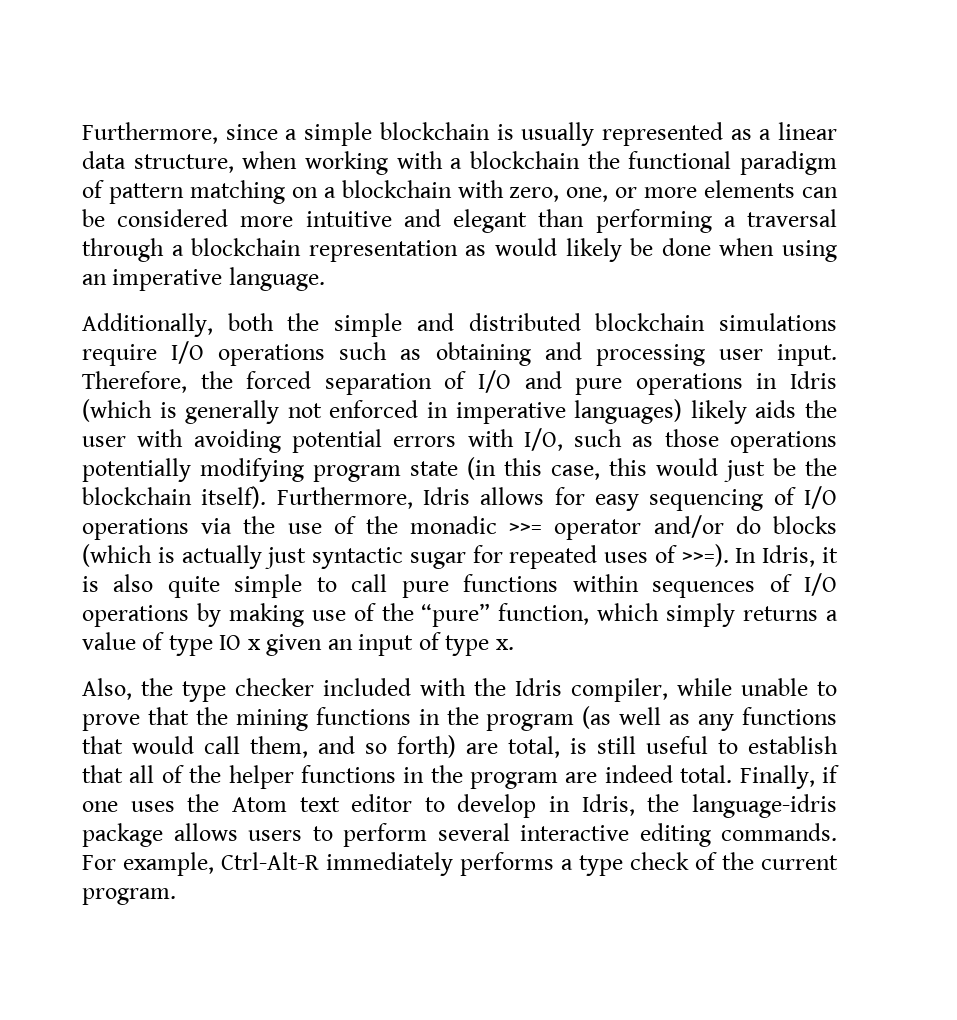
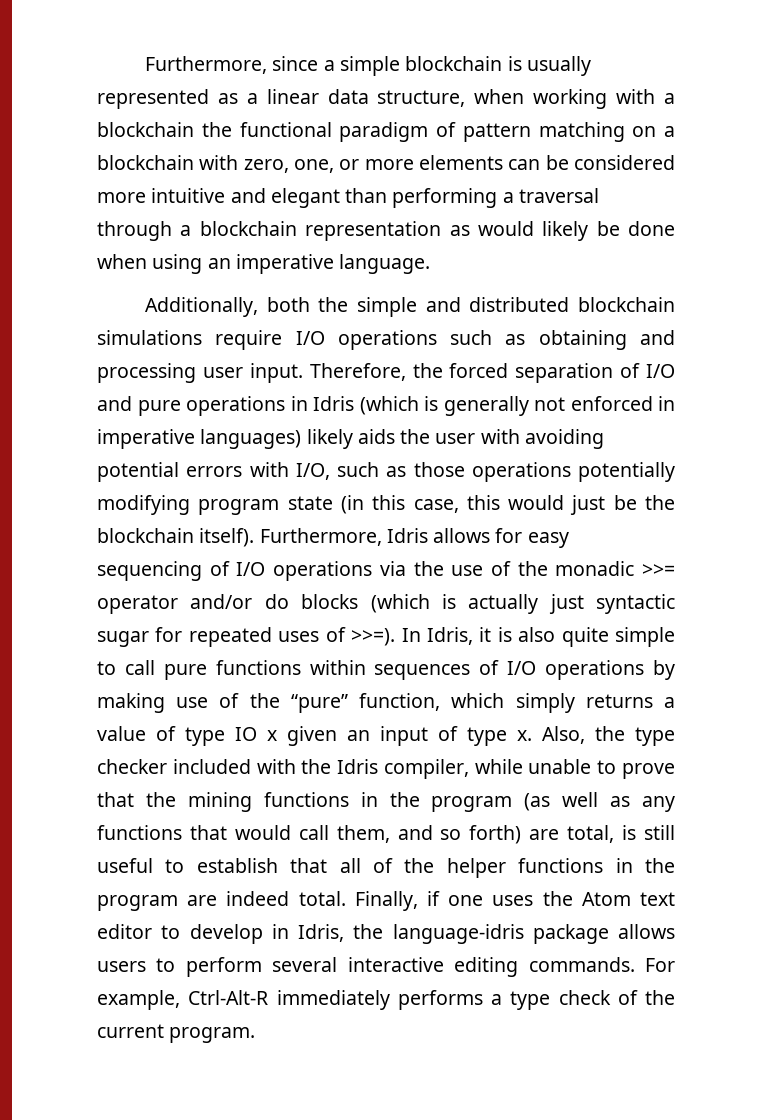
(514, 644) // -> (532, 735) none

